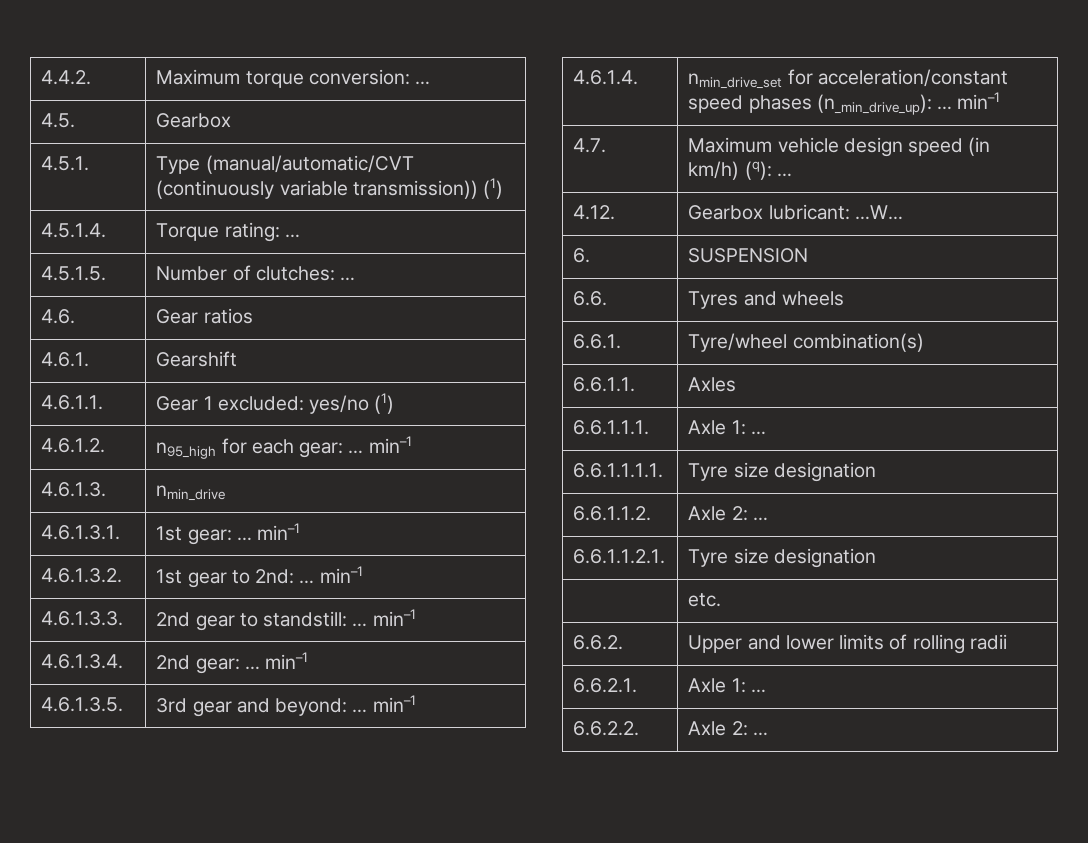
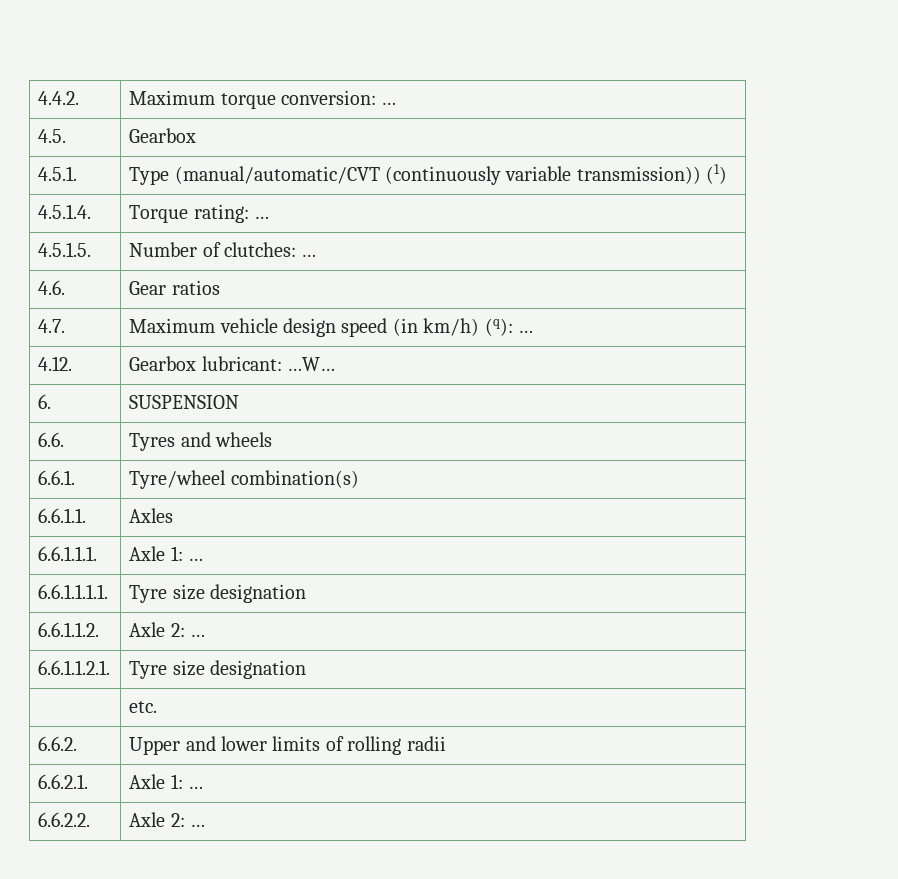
[41,352,90,367] [156,351,238,367] [41,395,104,410] [156,393,395,414] [41,438,106,453] [156,436,412,459] [41,482,107,497] [156,485,226,501] [41,525,121,540] [156,523,301,545] [41,568,123,583] [156,566,363,588] [41,611,124,626] [156,609,416,631] [41,654,124,669] [156,652,309,674] [41,697,124,712] [156,695,416,717] [573,70,639,85] [688,69,1008,89] [688,92,1001,115] // 4.6.1. | Gearshift // 4.6.1.1. | Gear 1 excluded: yes/no (1) // 4.6.1.2. | n95_high for each gear: … min–1 // 4.6.1.3. | nmin_drive // 4.6.1.3.1. | 1st gear: … min–1 // 4.6.1.3.2. | 1st gear to 2nd: … min–1 // 4.6.1.3.3. | 2nd gear to standstill: … min–1 // 4.6.1.3.4. | 2nd gear: … min–1 // 4.6.1.3.5. | 3rd gear and beyond: … min–1 // 4.6.1.4. | nmin_drive_set for acceleration/constant speed phases (n_min_drive_up): … min–1 -> (220, 287) none

